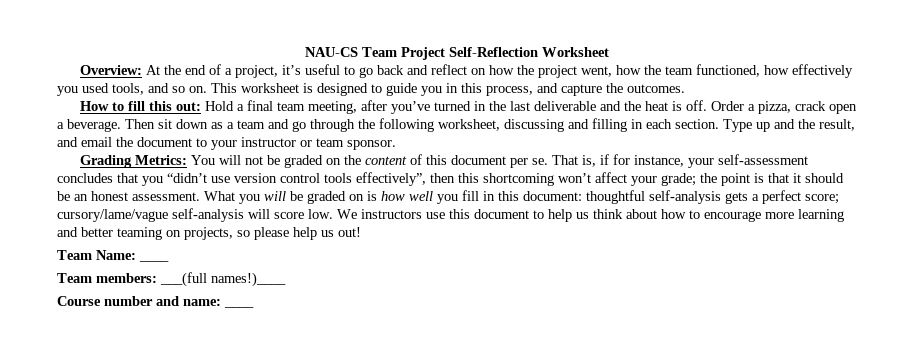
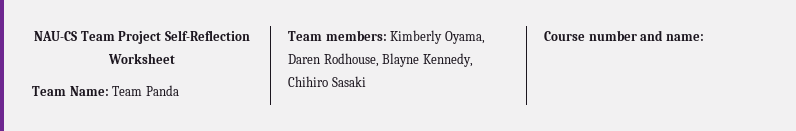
[79,64,853,78] [57,83,685,96] [79,100,857,114] [57,118,855,132] [57,137,396,150] [79,154,808,168] [57,172,844,186] [57,190,839,204] [57,208,844,222] [57,227,361,240] // Overview: At the end of a project, it’s useful to go back and reflect on how the project went, how the team functioned, how effectively you used tools, and so on. This worksheet is designed to guide you in this process, and capture the outcomes. // How to fill this out: Hold a final team meeting, after you’ve turned in the last deliverable and the heat is off. Order a pizza, crack open a beverage. Then sit down as a team and go through the following worksheet, discussing and filling in each section. Type up and the result, and email the document to your instructor or team sponsor. // Grading Metrics: You will not be graded on the content of this document per se. That is, if for instance, your self-assessment concludes that you “didn’t use version control tools effectively”, then this shortcoming won’t affect your grade; the point is that it should be an honest assessment. What you will be graded on is how well you fill in this document: thoughtful self-analysis gets a perfect score; cursory/lame/vague self-analysis will score low. We instructors use this document to help us think about how to encourage more learning and better teaming on projects, so please help us out! -> (175, 58) none
[139,260,169,262] ____ -> [112,85,179,96] Team Panda
[160,272,286,287] ___(full names!)____ -> [390,30,485,44] [288,53,473,67] [288,76,366,87] Kimberly Oyama, Daren Rodhouse, Blayne Kennedy, Chihiro Sasaki
[224,306,254,308] ____ -> (704, 37) none

